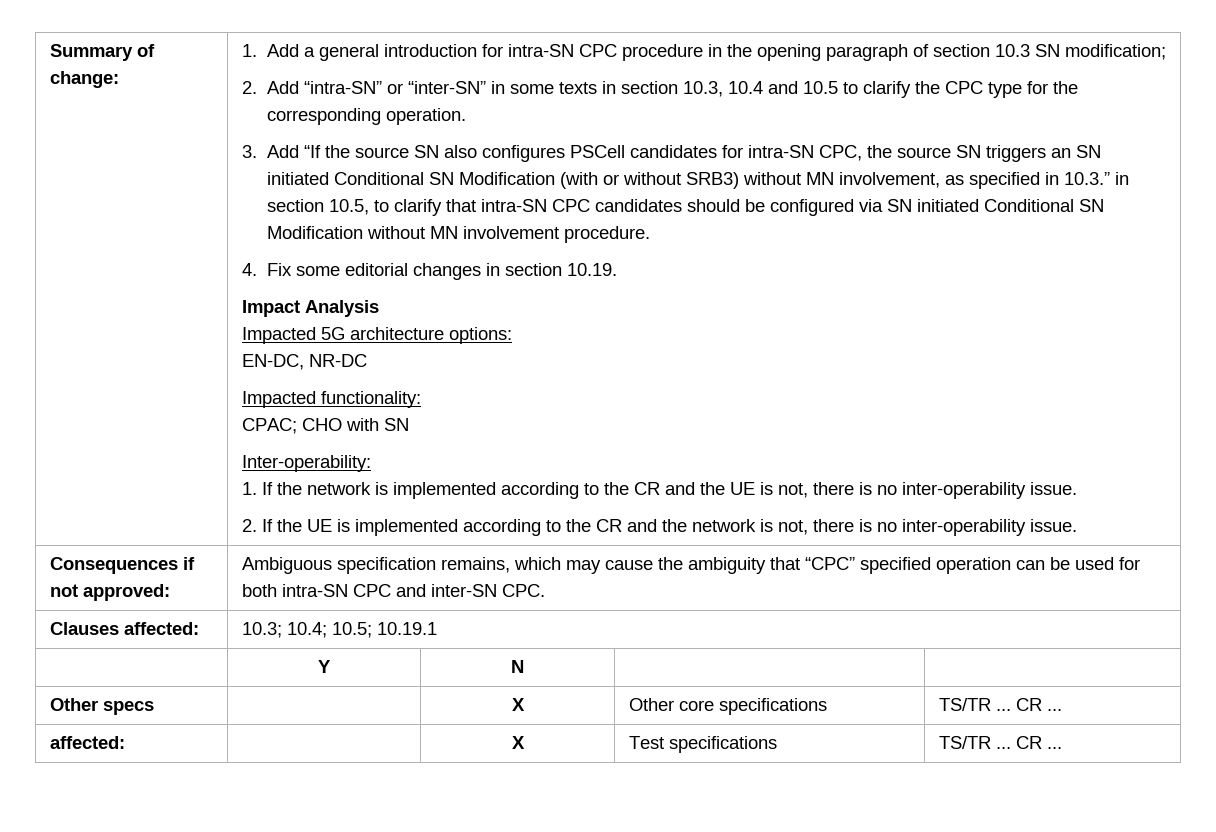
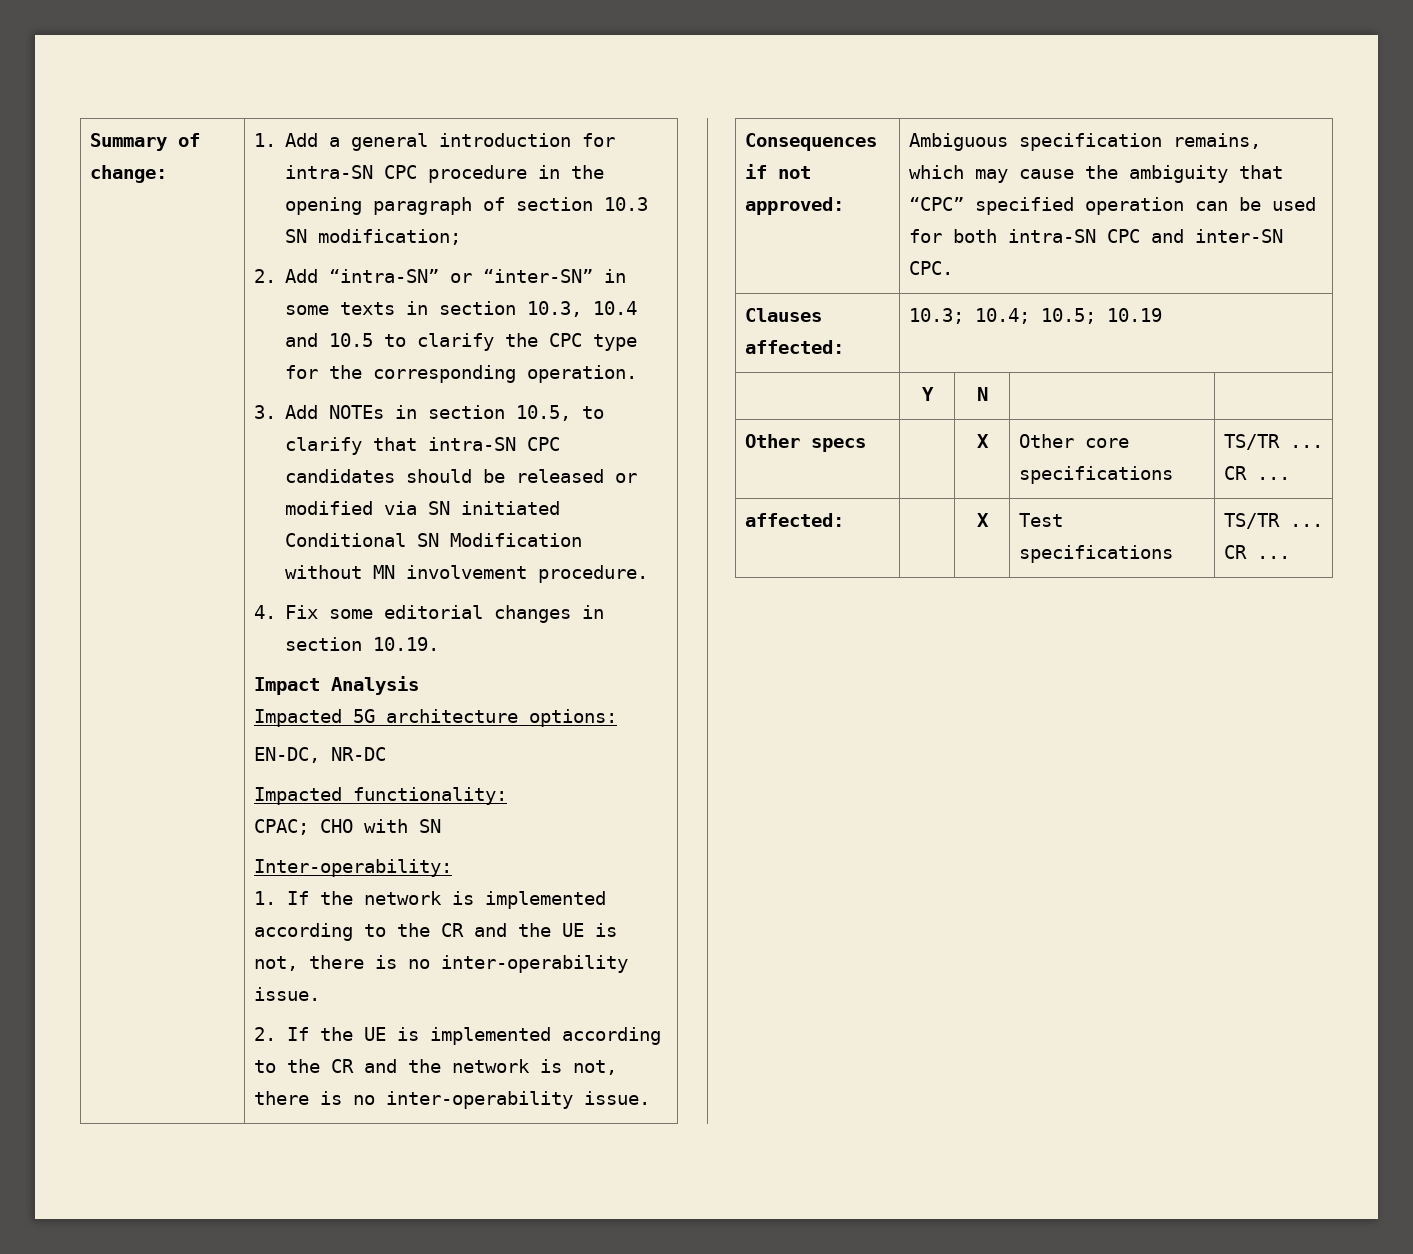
[303,145,1101,162] [266,172,1110,189] “If the source SN also configures PSCell candidates for intra-SN CPC, the source SN triggers an SN initiated Conditional SN Modification (with or without SRB3) without MN involvement, as specified in 10.3.” -> [329,405,385,419] NOTEs
[769,199,854,216] configured -> [516,469,638,483] [285,501,374,515] released or modified
[377,622,438,635] 10.19.1 -> [1106,308,1162,322] 10.19

